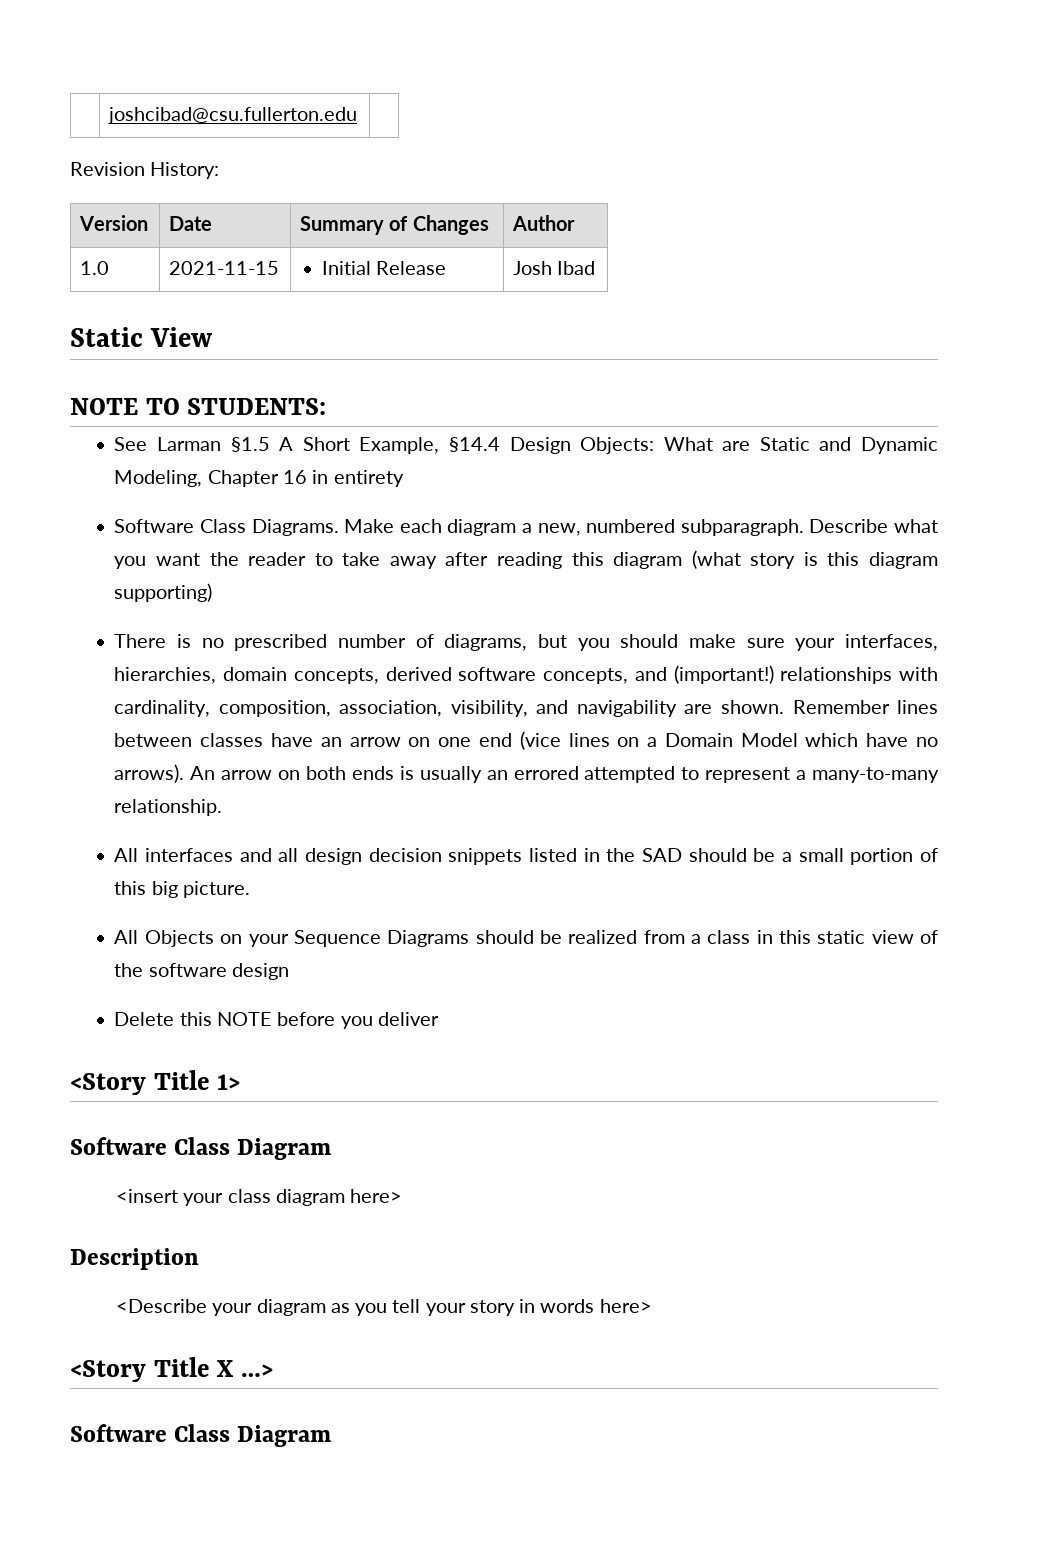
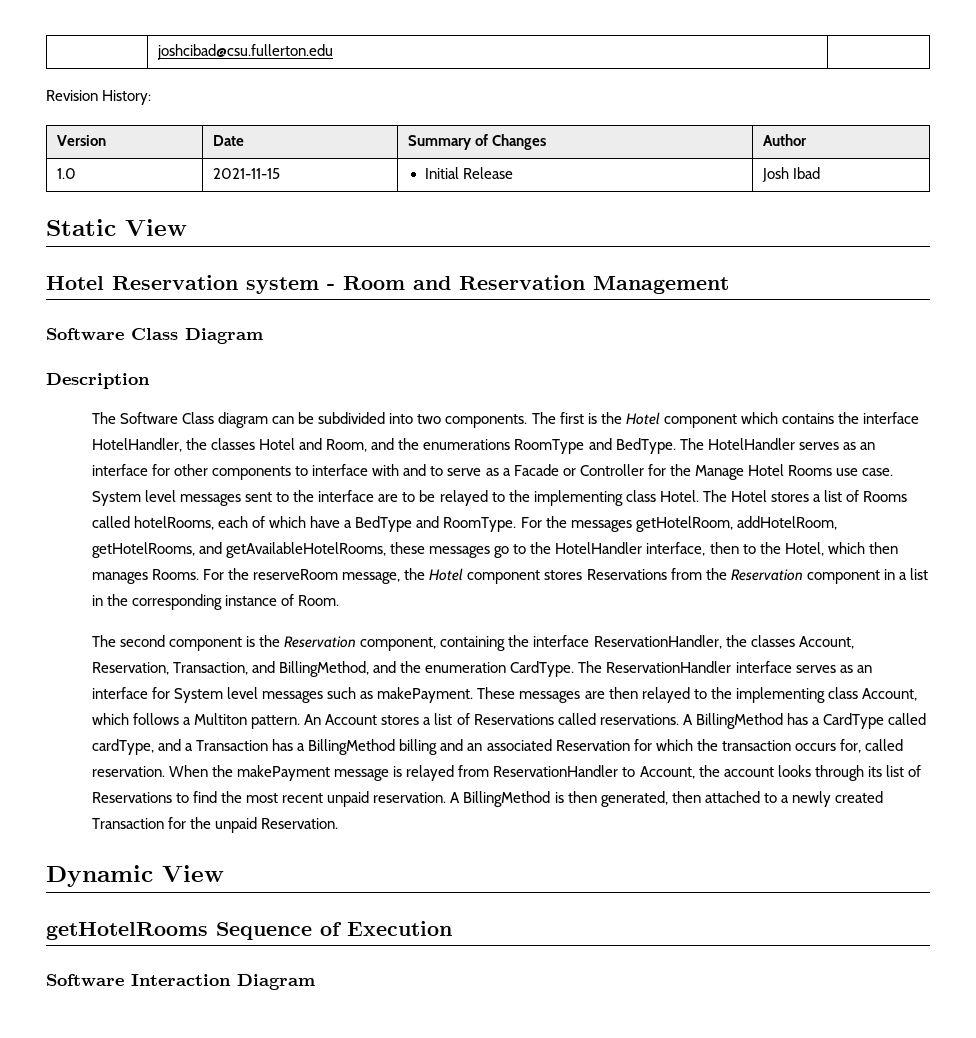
[70,398,327,415] [114,437,938,454] [114,470,404,487] [114,519,938,536] [114,550,938,569] [114,583,213,602] [114,634,938,651] [114,665,938,684] [114,700,938,717] [114,731,939,750] [114,764,940,783] [114,799,223,816] [114,848,939,865] [114,881,251,898] [114,930,939,947] [114,963,290,980] [114,1012,439,1029] [70,1070,241,1095] [70,1137,332,1160] [116,1189,403,1206] [70,1248,199,1270] [116,1299,652,1316] [70,1357,274,1382] [70,1424,231,1442] NOTE TO STUDENTS: // See Larman §1.5 A Short Example, §14.4 Design Objects: What are Static and Dynamic Modeling, Chapter 16 in entirety // Software Class Diagrams. Make each diagram a new, numbered subparagraph. Describe what you want the reader to take away after reading this diagram (what story is this diagram supporting) // There is no prescribed number of diagrams, but you should make sure your interfaces, hierarchies, domain concepts, derived software concepts, and (important!) relationships with cardinality, composition, association, visibility, and navigability are shown. Remember lines between classes have an arrow on one end (vice lines on a Domain Model which have no arrows). An arrow on both ends is usually an errored attempted to represent a many-to-many relationship. // All interfaces and all design decision snippets listed in the SAD should be a small portion of this big picture. // All Objects on your Sequence Diagrams should be realized from a class in this static view of the software design // Delete this NOTE before you deliver // <Story Title 1> // Software Class Diagram // <insert your class diagram here> // Description // <Describe your diagram as you tell your story in words here> // <Story Title X …> // Software Class -> [46,275,729,294] [46,328,263,344] [46,373,150,389] [92,412,919,428] [92,438,875,454] [92,464,894,480] [92,490,908,506] [92,516,837,532] [92,542,898,558] [92,568,928,584] [92,594,340,610] [92,635,854,651] [92,661,872,677] [92,687,917,703] [92,713,926,729] [92,739,903,755] [92,765,921,781] [92,791,883,807] [92,817,339,833] [46,865,224,887] [46,921,452,940] [46,974,231,986] Hotel Reservation system - Room and Reservation Management // Software Class Diagram // Description // The Software Class diagram can be subdivided into two components. The first is the Hotel component which contains the interface HotelHandler, the classes Hotel and Room, and the enumerations RoomType and BedType. The HotelHandler serves as an interface for other components to interface with and to serve as a Facade or Controller for the Manage Hotel Rooms use case. System level messages sent to the interface are to be relayed to the implementing class Hotel. The Hotel stores a list of Rooms called hotelRooms, each of which have a BedType and RoomType. For the messages getHotelRoom, addHotelRoom, getHotelRooms, and getAvailableHotelRooms, these messages go to the HotelHandler interface, then to the Hotel, which then manages Rooms. For the reserveRoom message, the Hotel component stores Reservations from the Reservation component in a list in the corresponding instance of Room. // The second component is the Reservation component, containing the interface ReservationHandler, the classes Account, Reservation, Transaction, and BillingMethod, and the enumeration CardType. The ReservationHandler interface serves as an interface for System level messages such as makePayment. These messages are then relayed to the implementing class Account, which follows a Multiton pattern. An Account stores a list of Reservations called reservations. A BillingMethod has a CardType called cardType, and a Transaction has a BillingMethod billing and an associated Reservation for which the transaction occurs for, called reservation. When the makePayment message is relayed from ReservationHandler to Account, the account looks through its list of Reservations to find the most recent unpaid reservation. A BillingMethod is then generated, then attached to a newly created Transaction for the unpaid Reservation. // Dynamic View // getHotelRooms Sequence of Execution // Software Interaction

